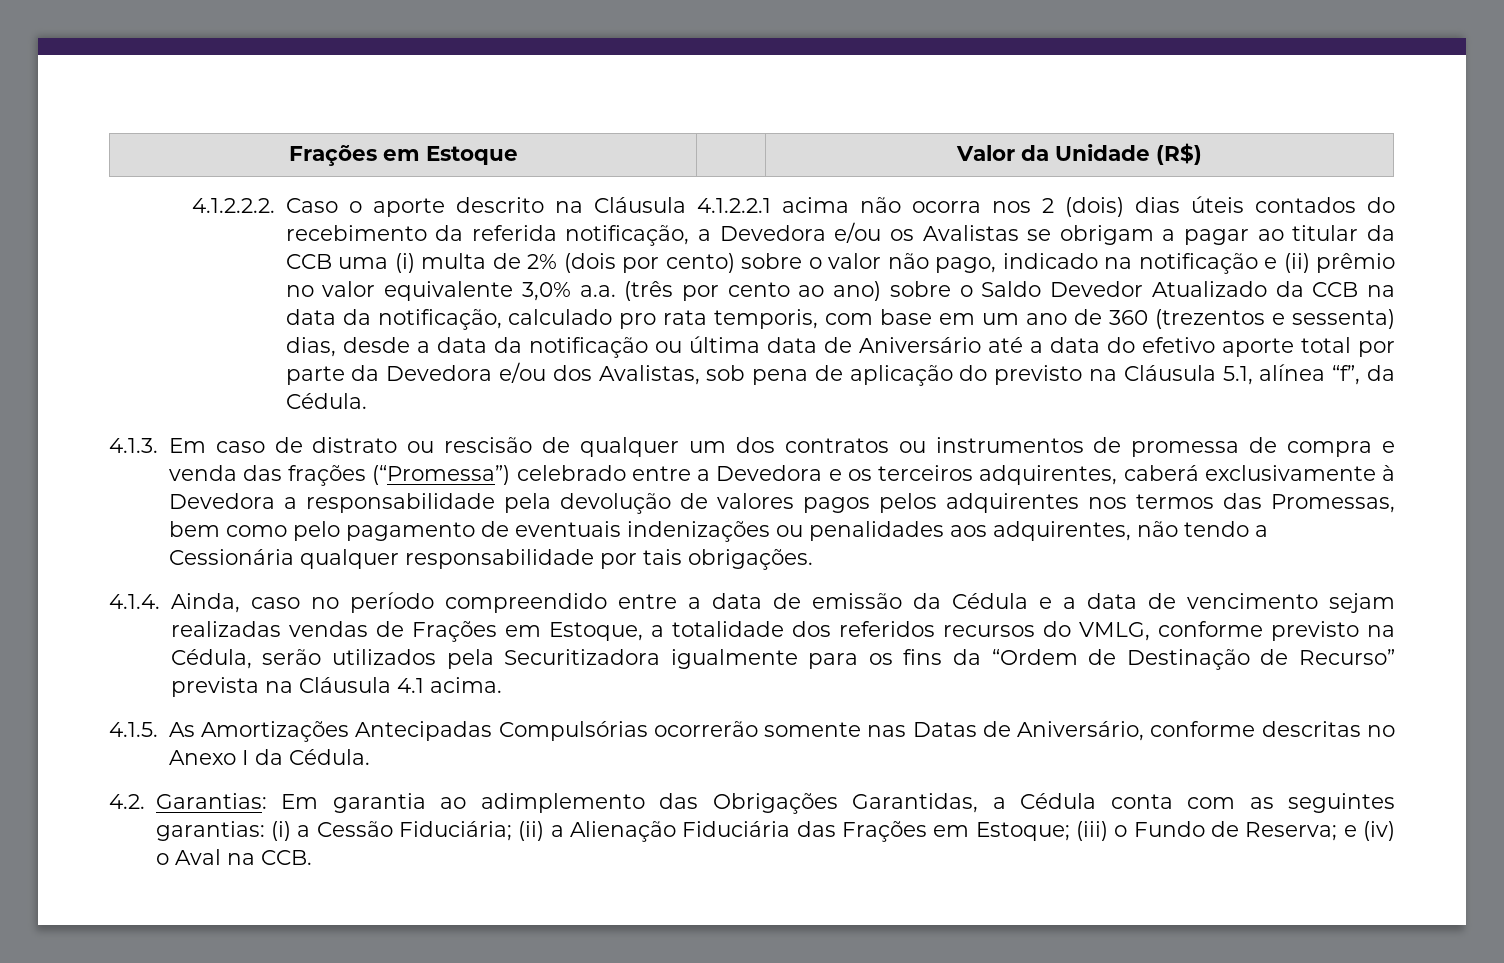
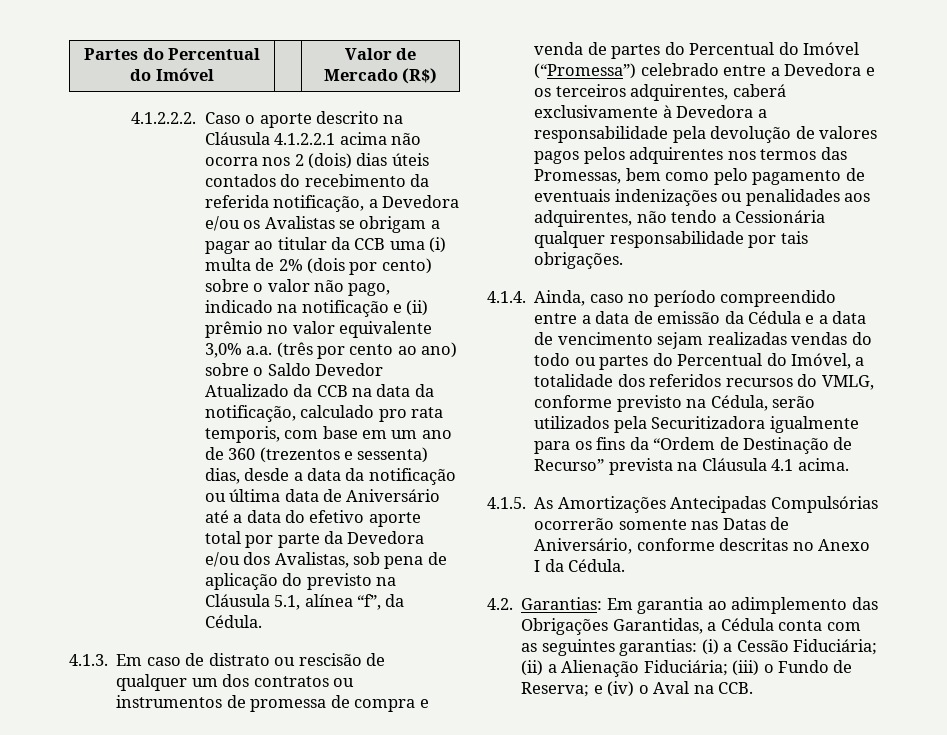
[288,144,518,166] Frações em Estoque -> [84,48,260,60] [130,68,214,81] Partes do Percentual do Imóvel
[1021,144,1150,161] da Unidade -> [396,48,417,60] [323,69,398,81] de Mercado
[242,465,367,486] das frações -> [587,42,859,59] de partes do Percentual do Imóvel
[375,621,643,642] de Frações em Estoque, -> [851,332,872,345] [534,353,851,370] do todo ou partes do Percentual do Imóvel,
[682,821,1070,842] Fiduciária das Frações em Estoque; -> [643,660,728,676] Fiduciária;

